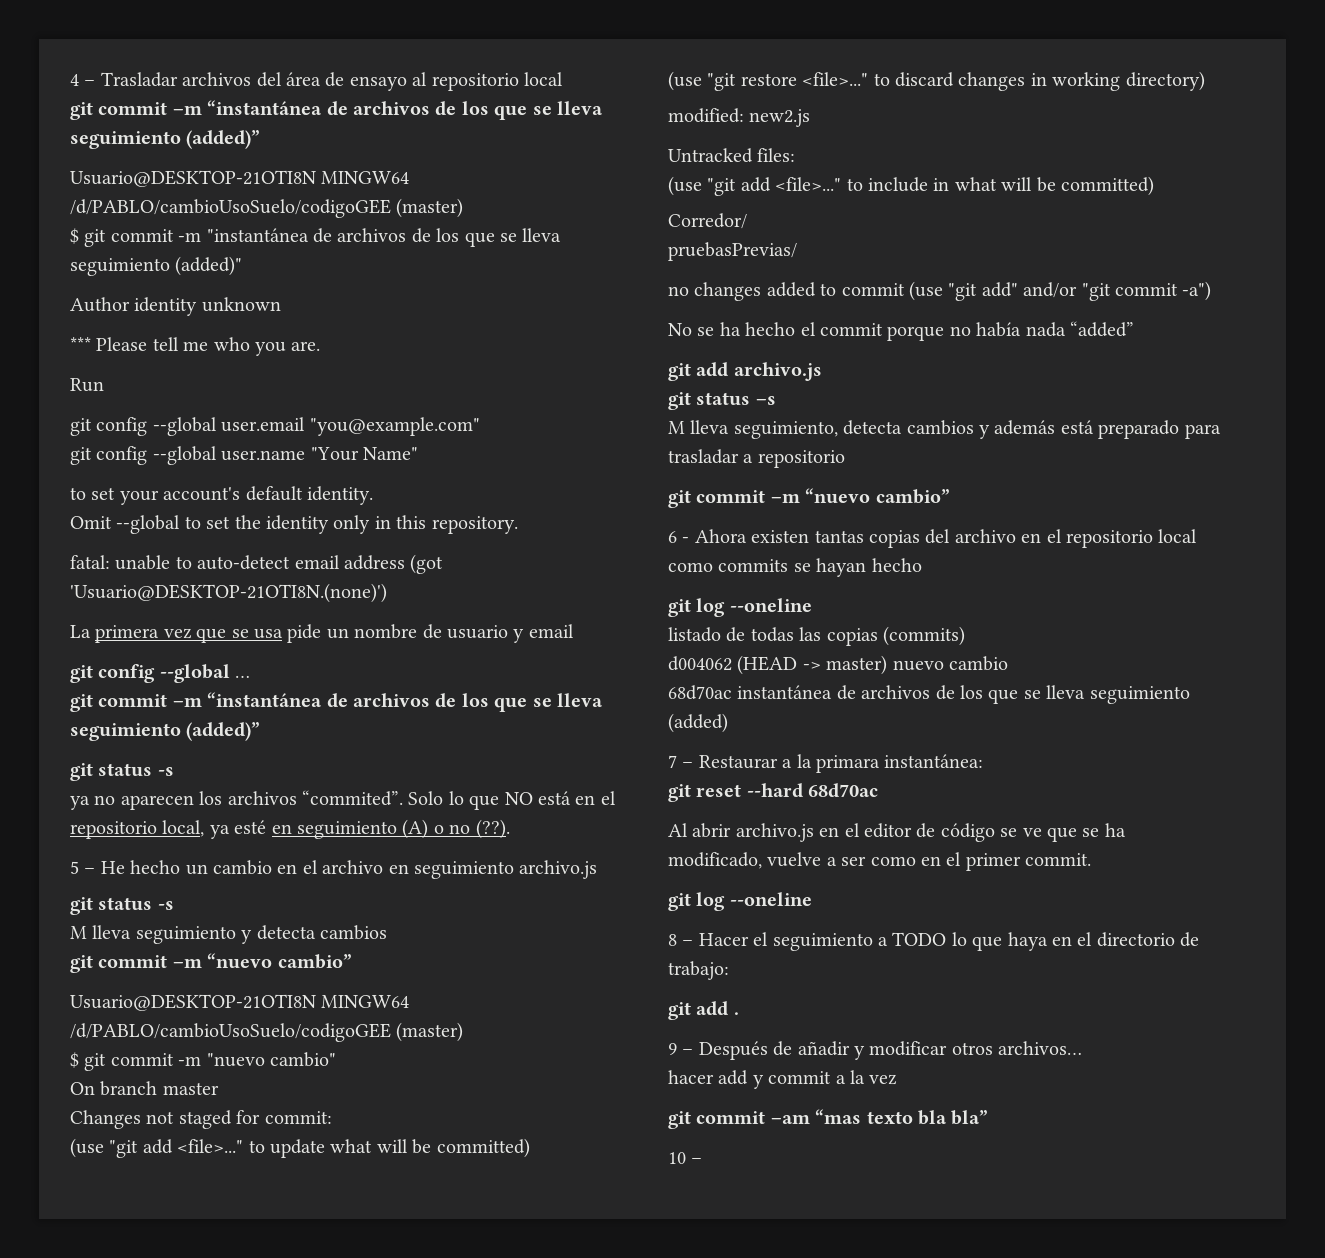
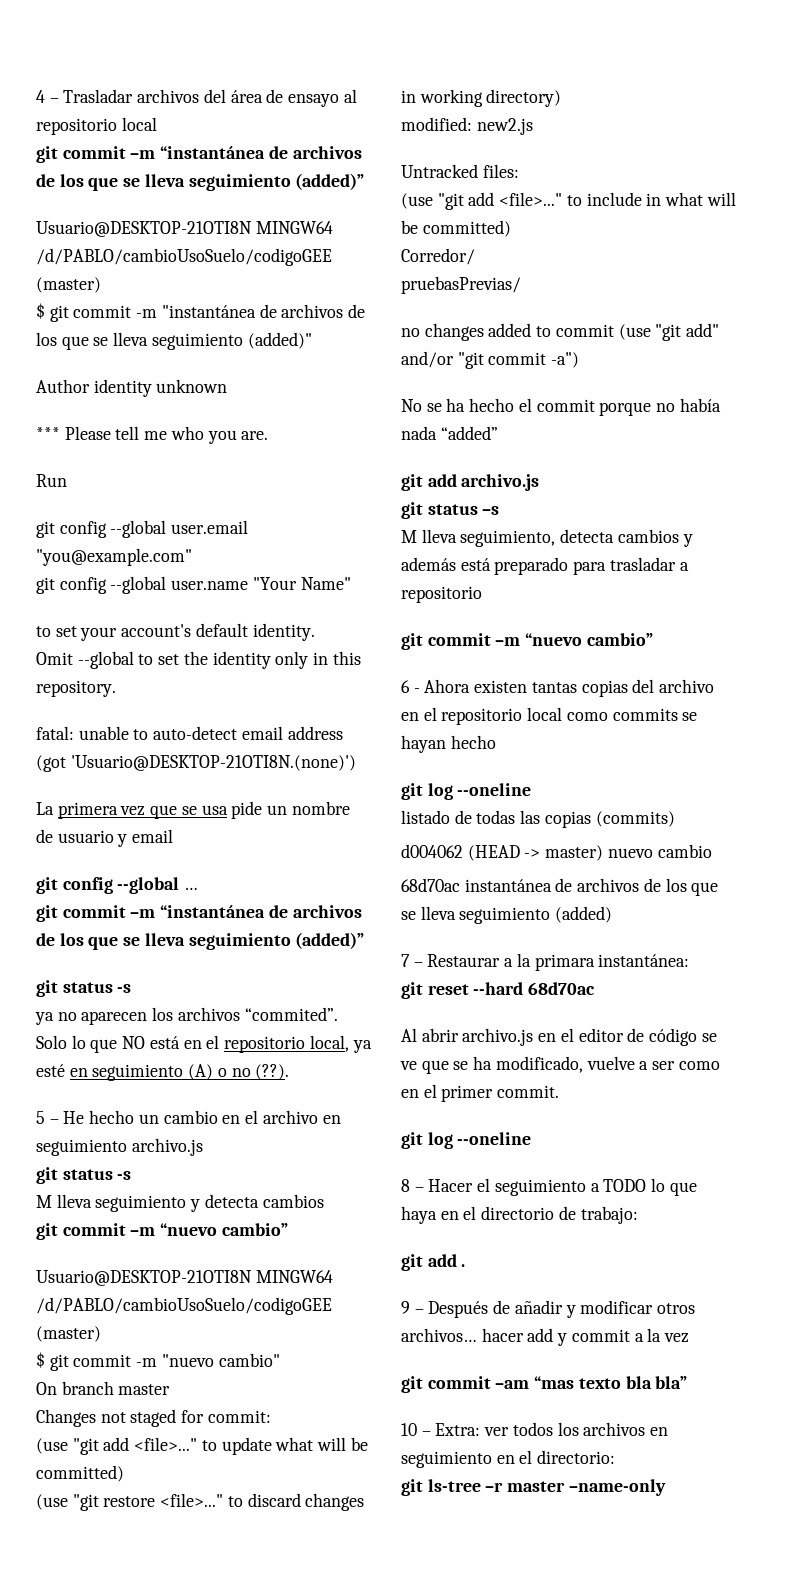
(1083, 1048) // -> (477, 1335) none
(703, 1161) none -> [435,1422,669,1436] [401,1450,616,1468] [401,1479,666,1496] Extra: ver todos los archivos en seguimiento en el directorio: // git ls-tree –r master –name-only

